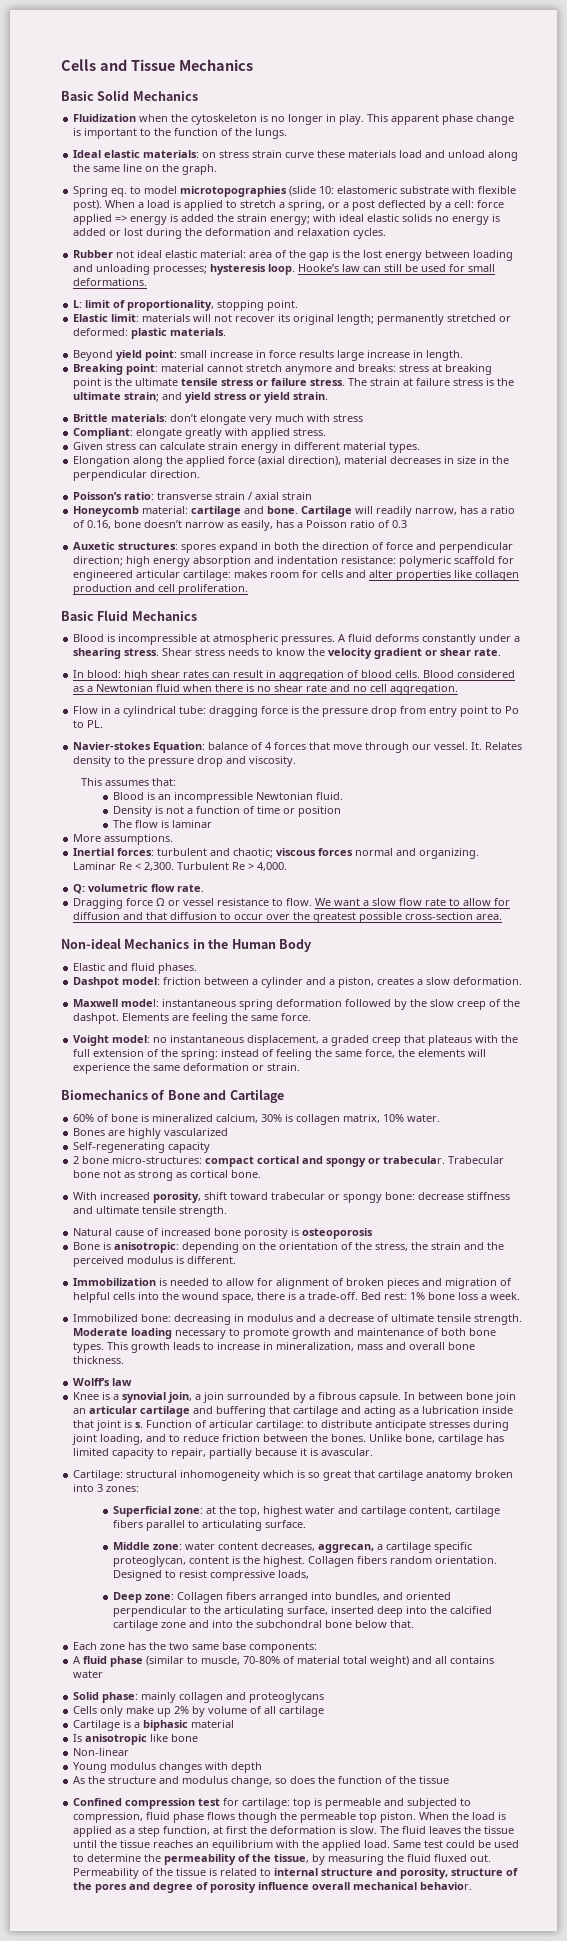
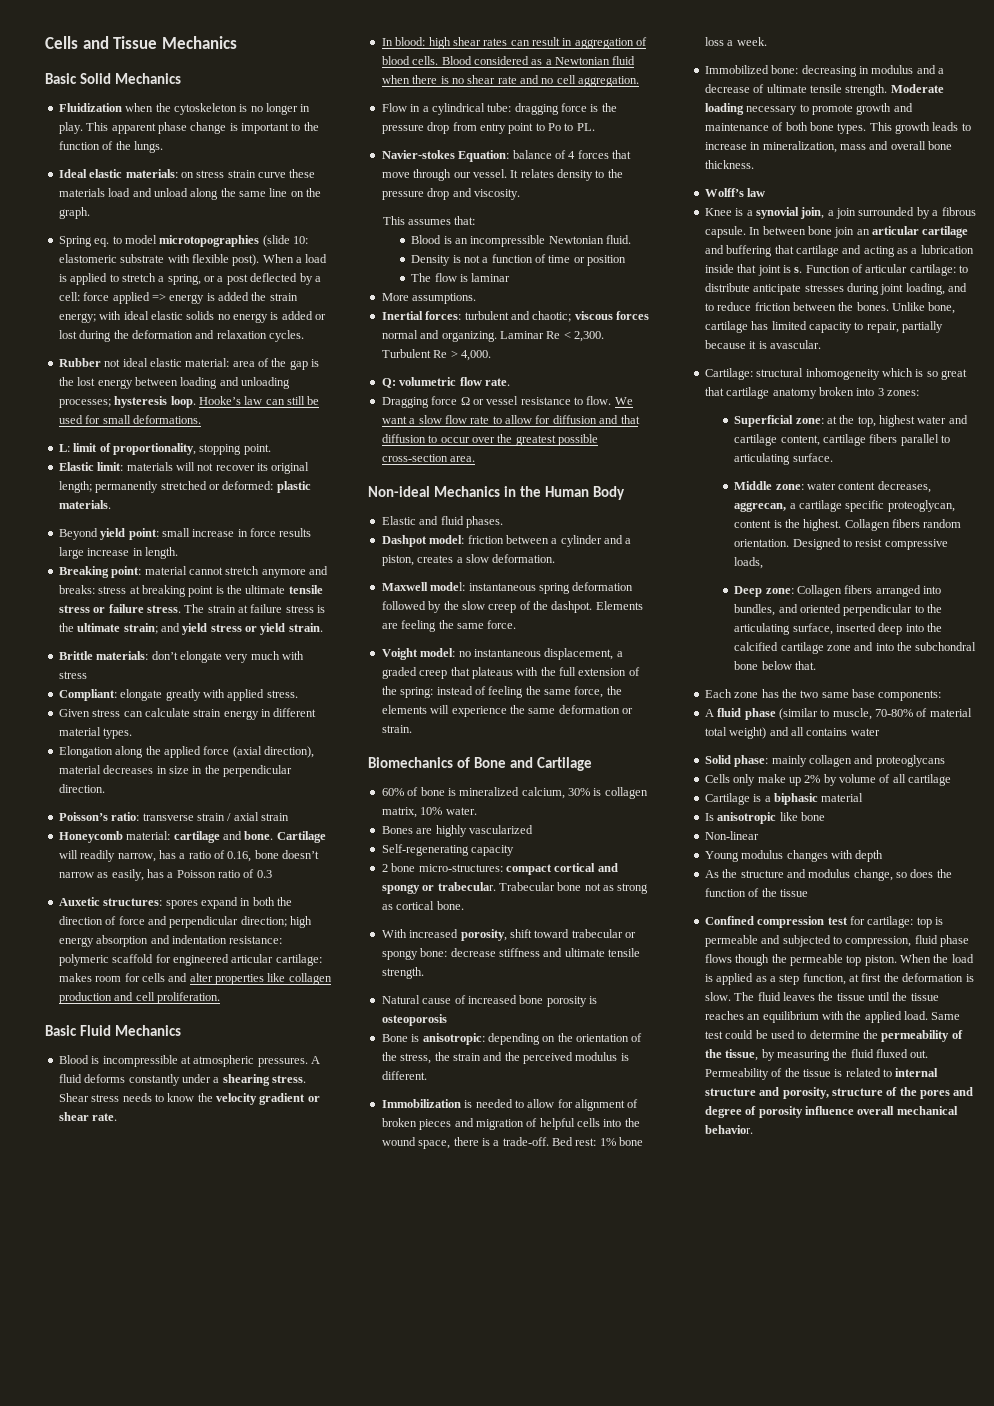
[471,742,523,750] It. Relates -> [510,169,554,178] It relates

